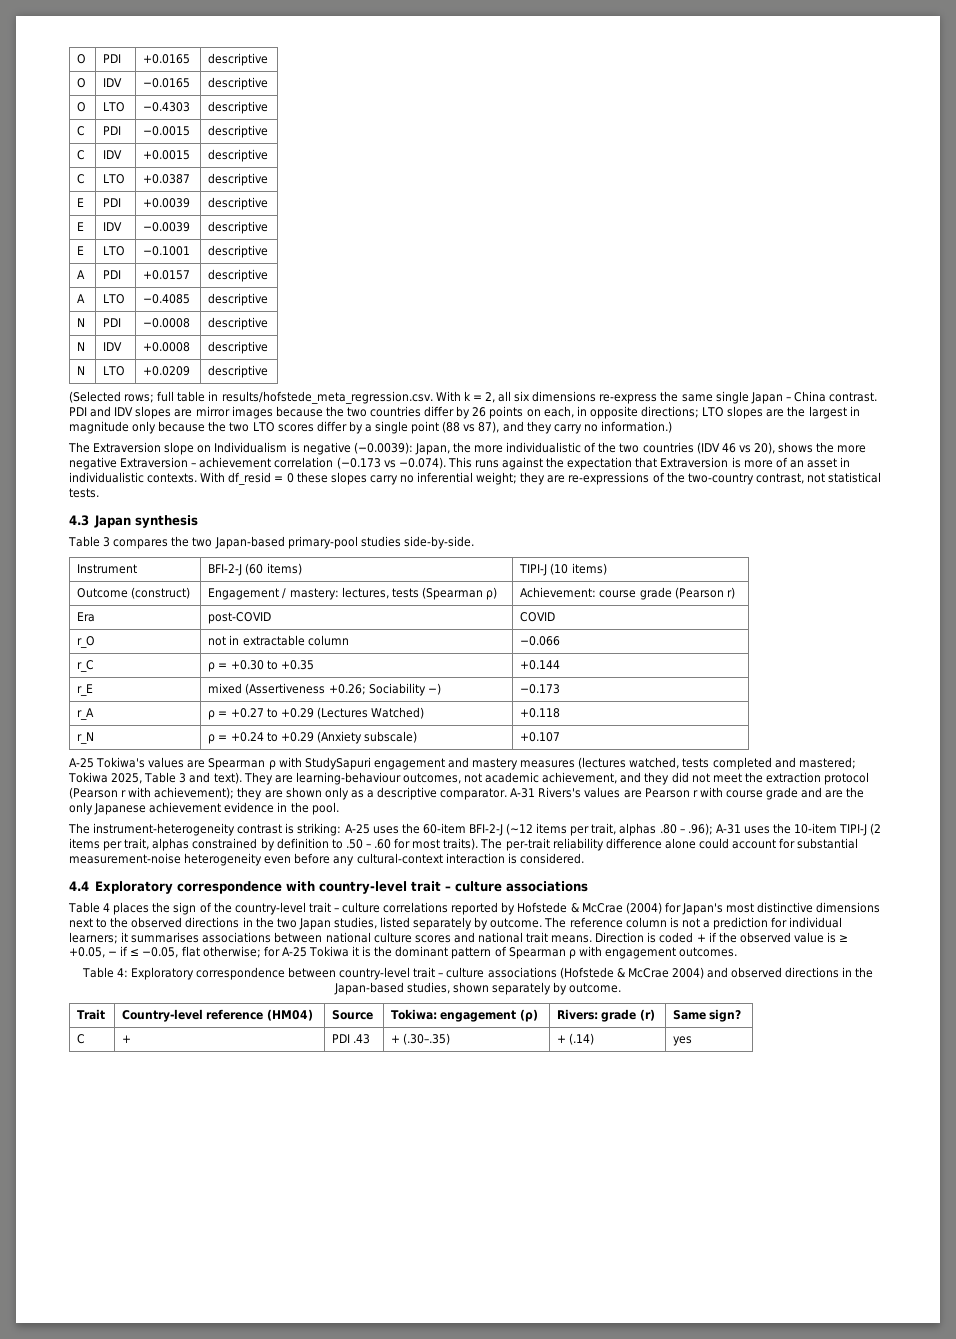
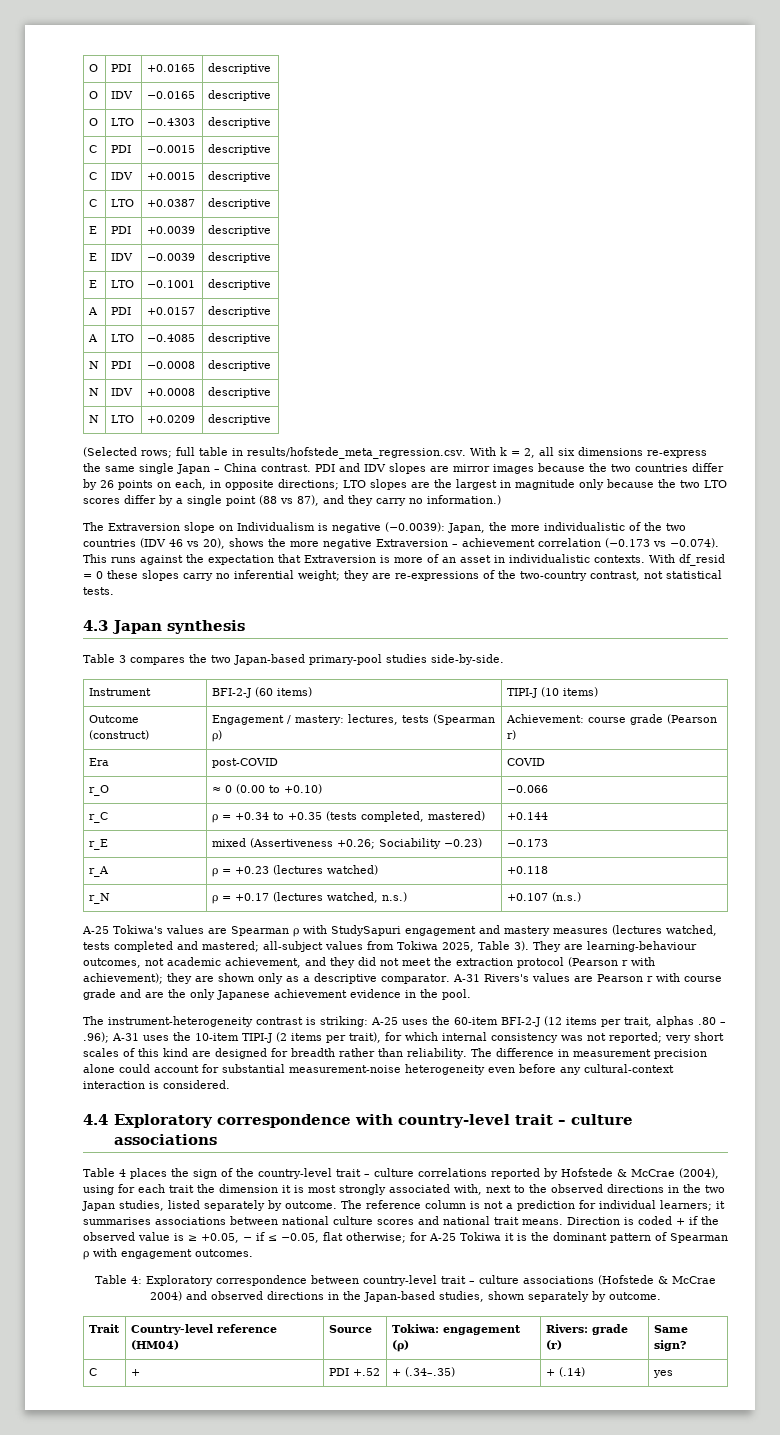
[208,635,349,646] not in extractable column -> [211,784,322,794] ≈ 0 (0.00 to +0.10)
[230,660,264,670] +0.30 -> [234,812,269,820] +0.34
(314, 665) none -> [325,811,485,822] (tests completed, mastered)
[427,683,441,695] −) -> [443,838,482,848] −0.23)
[230,707,424,719] +0.27 to +0.29 (Lectures Watched) -> [234,865,378,875] +0.23 (lectures watched)
[230,731,417,744] +0.24 to +0.29 (Anxiety subscale) -> [234,892,407,903] +0.17 (lectures watched, n.s.)
(561, 737) none -> [551,892,581,902] (n.s.)
[68,772,242,784] Tokiwa 2025, Table 3 and text). -> [263,941,529,952] all-subject values from Tokiwa 2025, Table 3).
[506,823,534,835] (~12 -> [544,1016,562,1026] (12
[124,838,662,851] trait, alphas constrained by definition to .50 – .60 for most traits). The per-trait reliability difference -> [349,1032,724,1043] [83,1048,707,1059] trait), for which internal consistency was not reported; very short scales of this kind are designed for breadth rather than reliability. The difference in measurement precision
[625,902,881,915] (2004) for Japan's most distinctive dimensions -> [679,1168,719,1179] [83,1184,482,1195] (2004), using for each trait the dimension it is most strongly associated with,
[353,1034,371,1044] [391,1033,451,1045] .43 | + (.30–.35) -> [352,1368,380,1376] [391,1367,455,1377] +.52 | + (.34–.35)

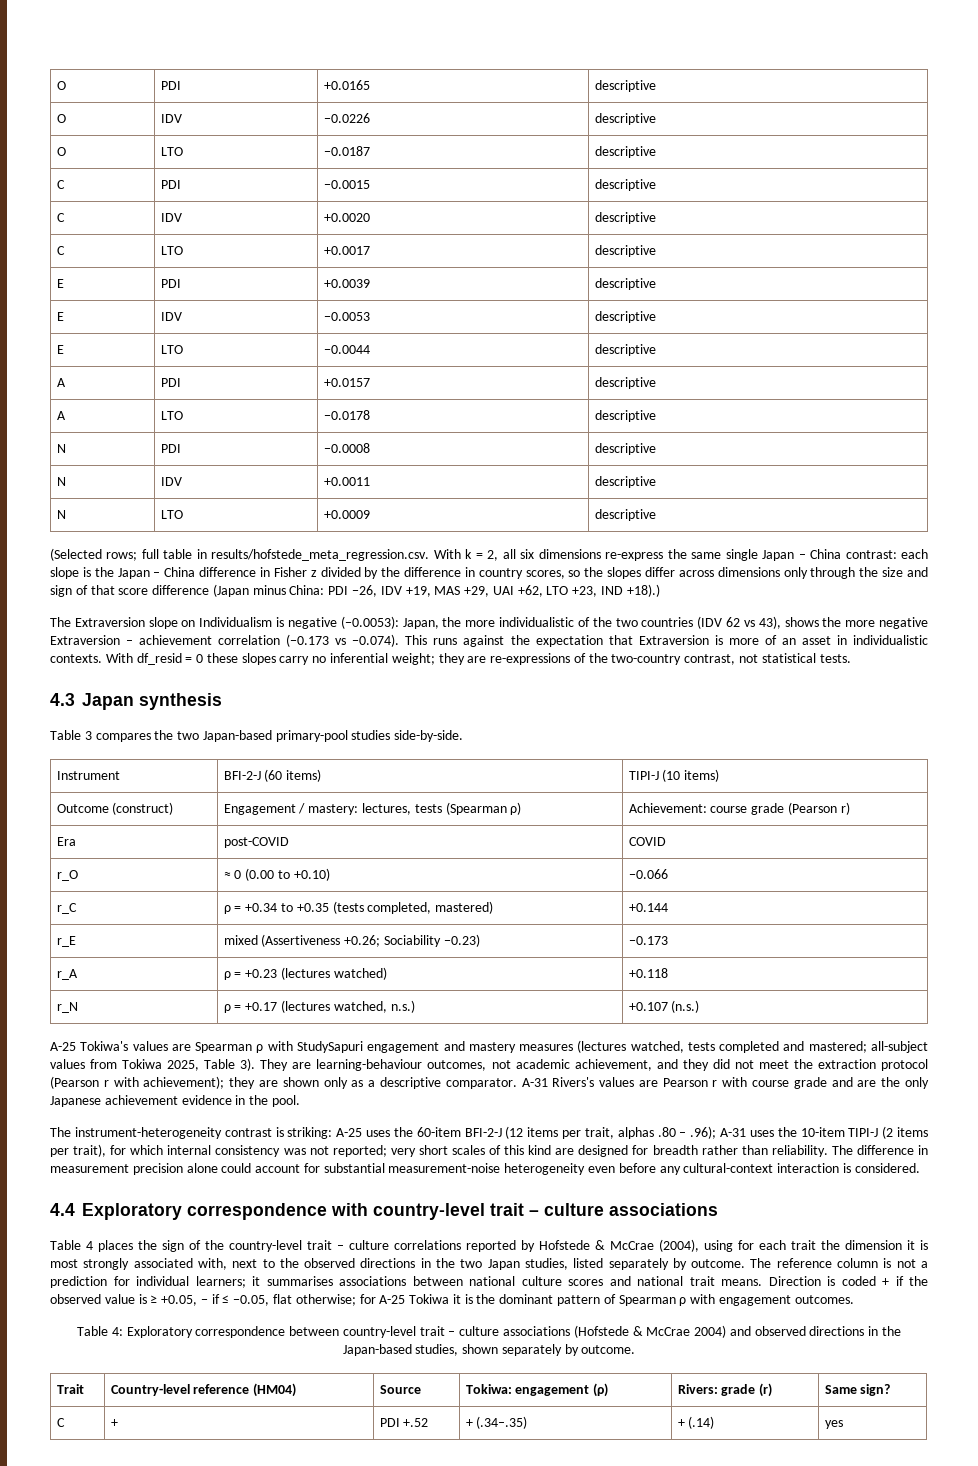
[146,91,195,99] −0.0165 -> [323,113,370,123] −0.0226
[146,118,195,126] −0.4303 -> [323,146,370,156] −0.0187
[146,172,195,180] +0.0015 -> [323,213,370,222] +0.0020
[146,199,195,207] +0.0387 -> [323,246,370,255] +0.0017
[146,253,195,261] −0.0039 -> [323,312,370,321] −0.0053
[146,280,195,288] −0.1001 -> [323,345,370,354] −0.0044
[146,334,195,342] −0.4085 -> [323,410,370,420] −0.0178
[146,388,195,396] +0.0008 -> [323,477,370,486] +0.0011
[146,415,195,423] +0.0209 -> [323,510,370,519] +0.0009
[261,463,724,474] [83,479,727,490] [83,495,501,506] contrast. PDI and IDV slopes are mirror images because the two countries differ by 26 points on each, in opposite directions; LTO slopes are the largest in magnitude only because the two LTO scores differ by a single point (88 vs 87), and they carry no information.) -> [845,549,929,559] [50,567,928,579] [50,584,660,597] contrast: each slope is the Japan – China difference in Fisher z divided by the difference in country scores, so the slopes differ across dimensions only through the size and sign of that score difference (Japan minus China: PDI −26, IDV +19, MAS +29, UAI +62, LTO +23, IND +18).)
[385,522,445,532] (−0.0039): -> [340,616,399,629] (−0.0053):
[169,538,225,549] 46 vs 20), -> [726,616,781,629] 62 vs 43),

